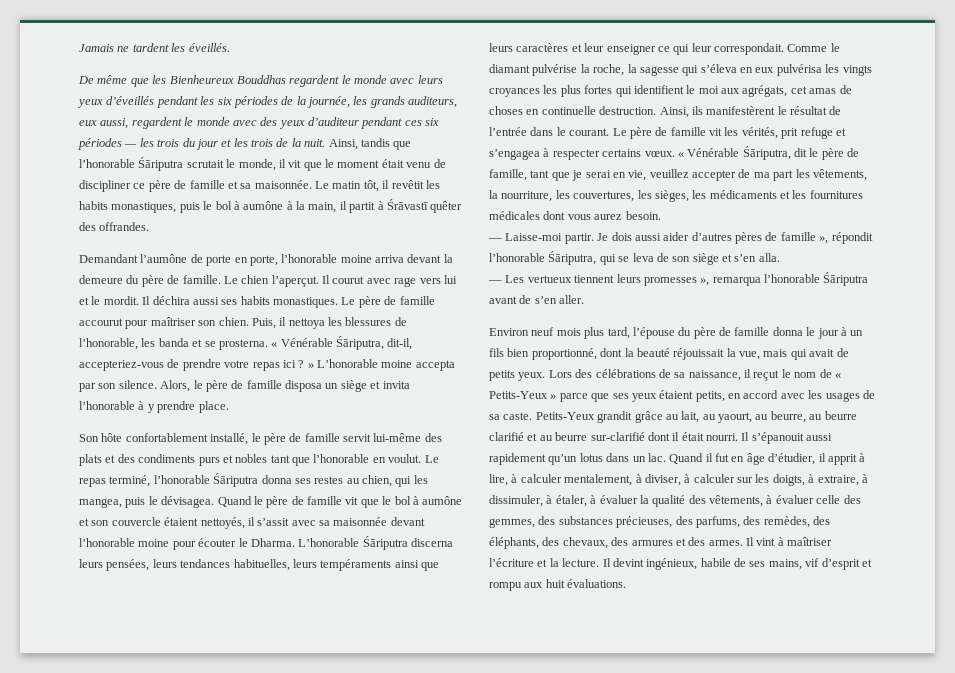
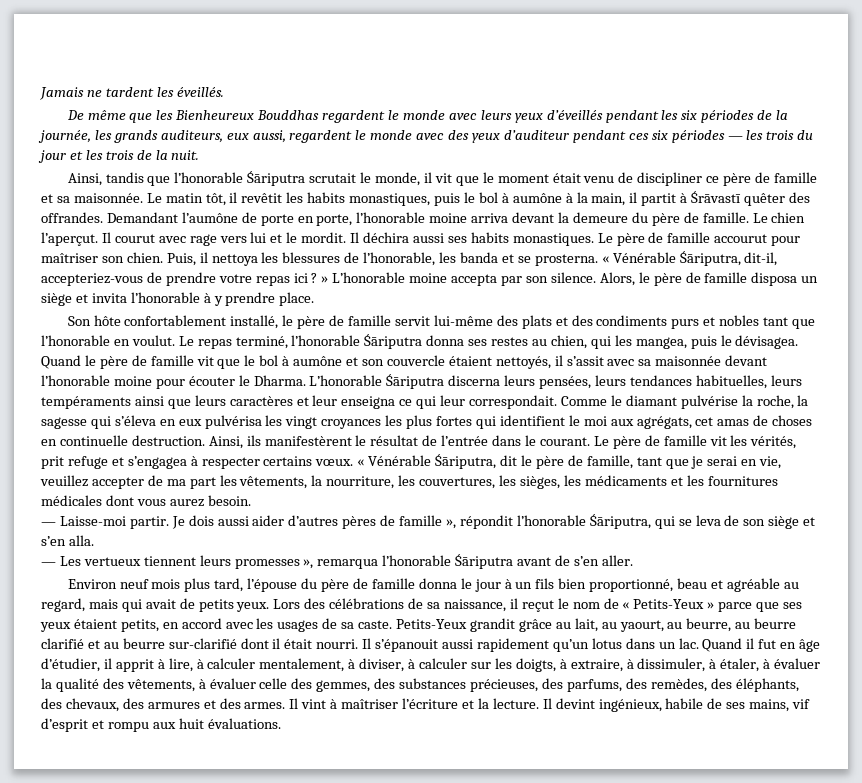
(326, 143) none -> (200, 155) //
(150, 226) // -> (103, 217) none
[606,44,656,55] enseigner -> [341,396,396,409] enseigna
[842,65,872,76] vingts -> [285,416,318,429] vingt
[600,348,760,360] dont la beauté réjouissait la vue, -> [677,578,799,592] [41,598,85,612] beau et agréable au regard,

